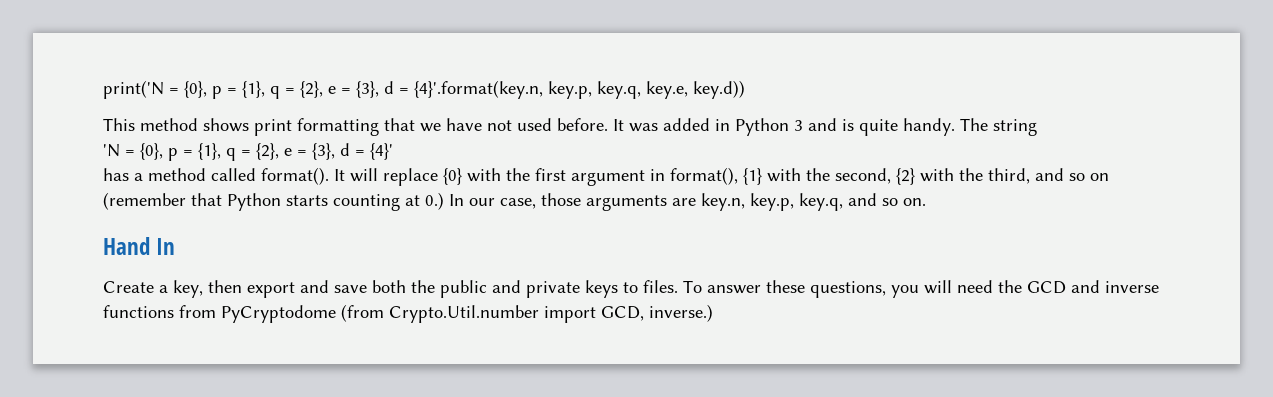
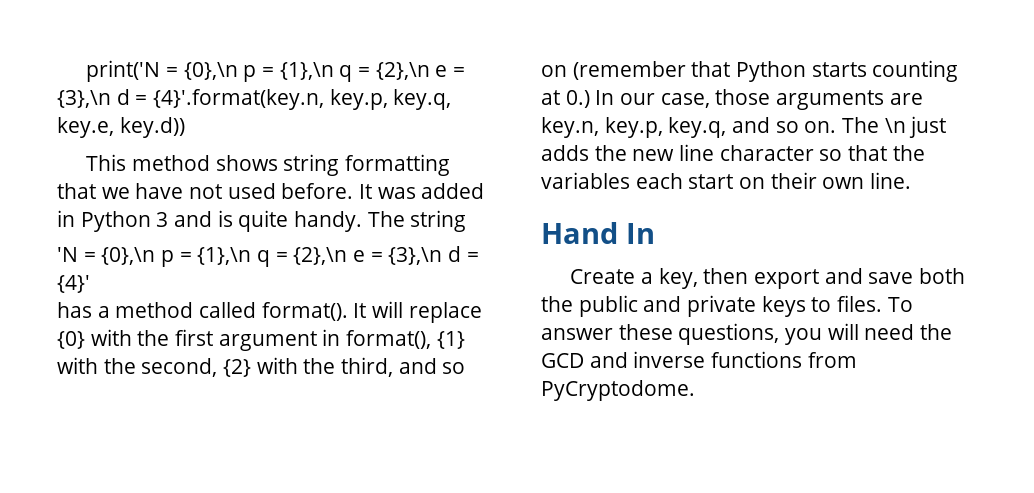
[184,81,379,99] {0}, p = {1}, q = {2}, e = {3}, -> [183,62,465,82] [57,90,111,108] {0},\n p = {1},\n q = {2},\n e = {3},\n
[254,119,292,136] print -> [283,154,340,176] string
[140,143,335,161] {0}, p = {1}, q = {2}, e = {3}, -> [101,247,443,267] {0},\n p = {1},\n q = {2},\n e = {3},\n
(926, 202) none -> [841,116,947,138] [541,144,925,161] [541,172,912,189] The \n just adds the new line character so that the variables each start on their own line.
[221,304,713,323] PyCryptodome (from Crypto.Util.number import GCD, inverse.) -> [541,380,695,401] PyCryptodome.

